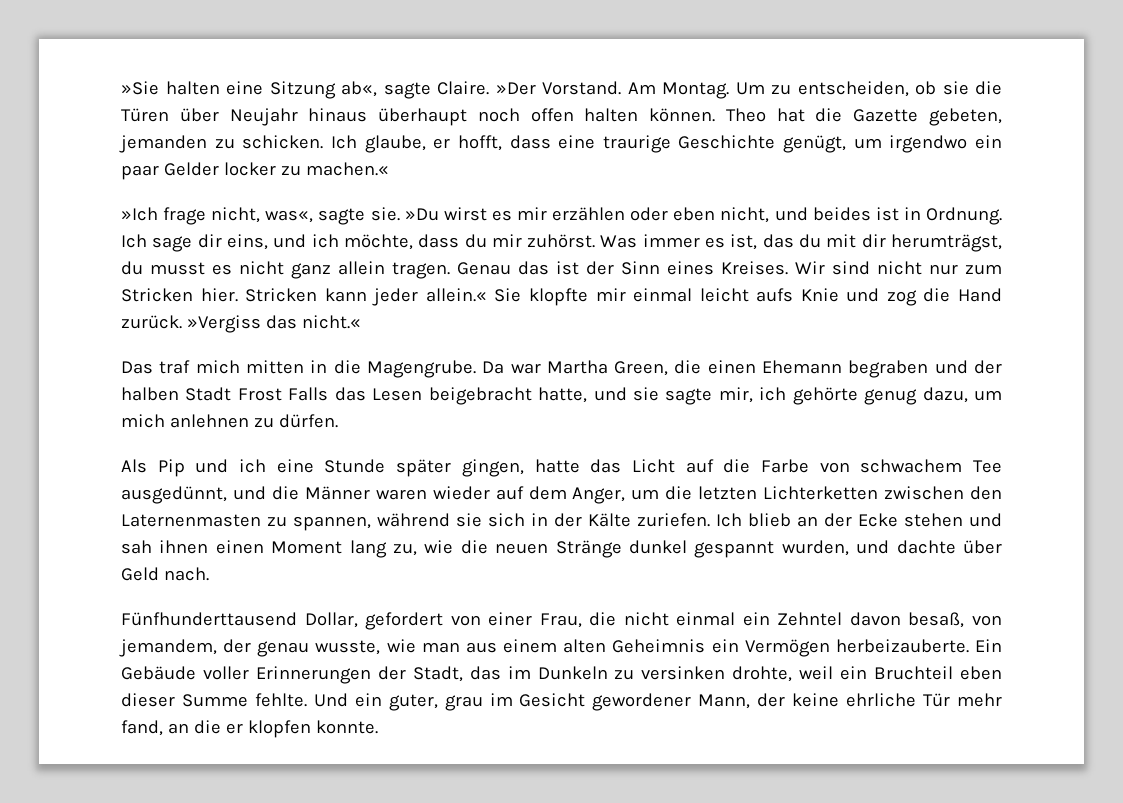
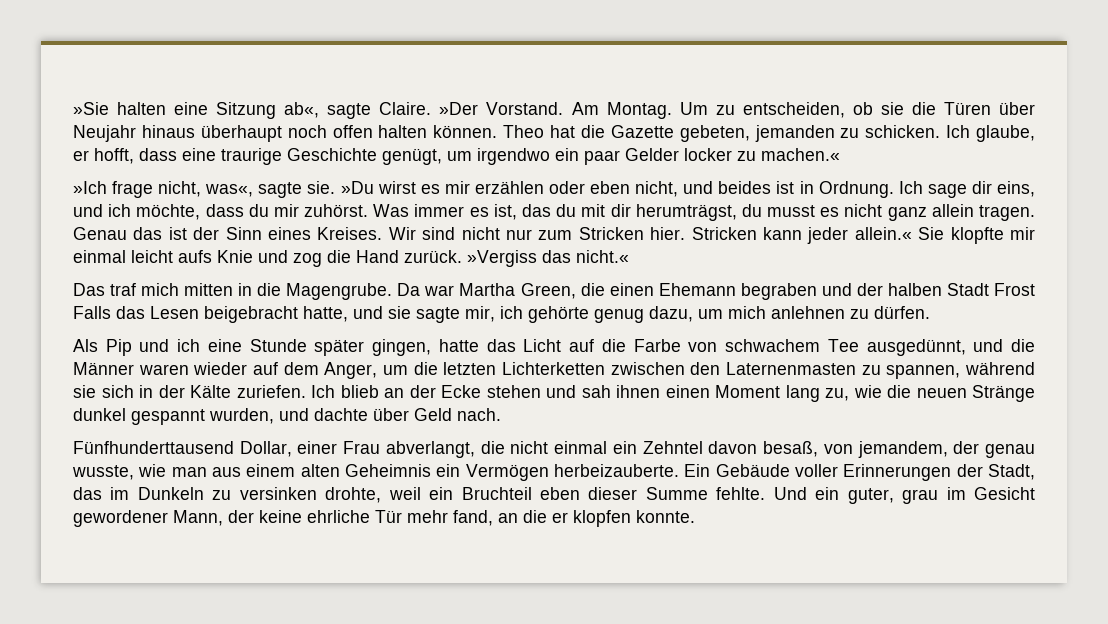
[365,612,582,630] gefordert von einer Frau, -> [297,441,475,458] einer Frau abverlangt,

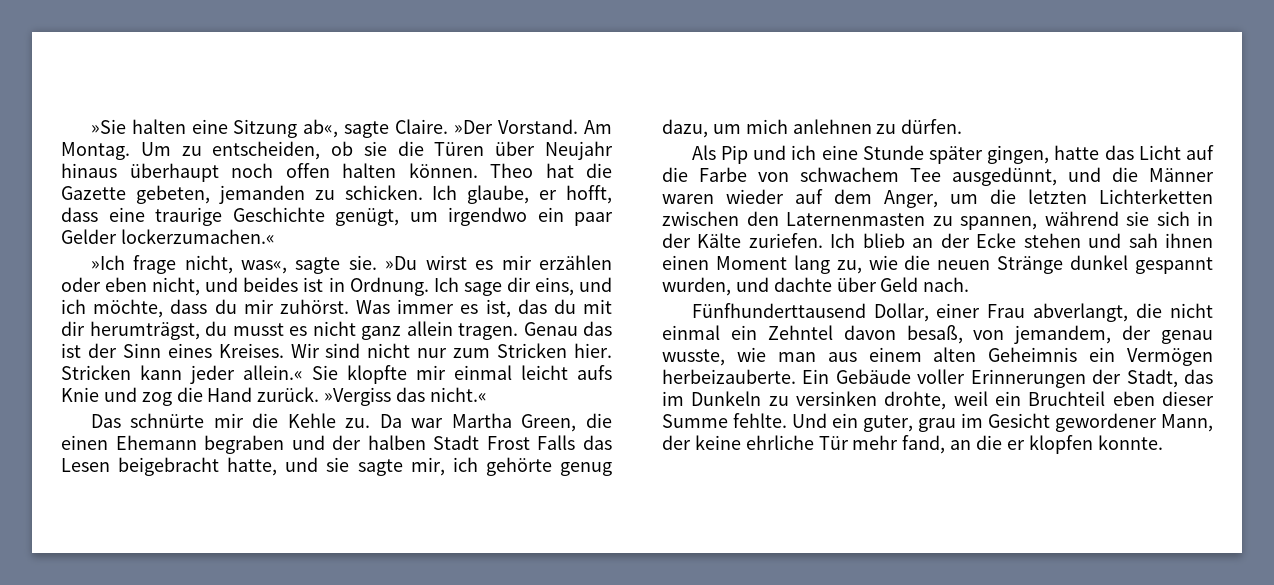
[684,148,840,161] locker zu machen.« -> [120,229,275,244] lockerzumachen.«
[110,283,393,300] traf mich mitten in die Magengrube. -> [130,413,371,428] schnürte mir die Kehle zu.

